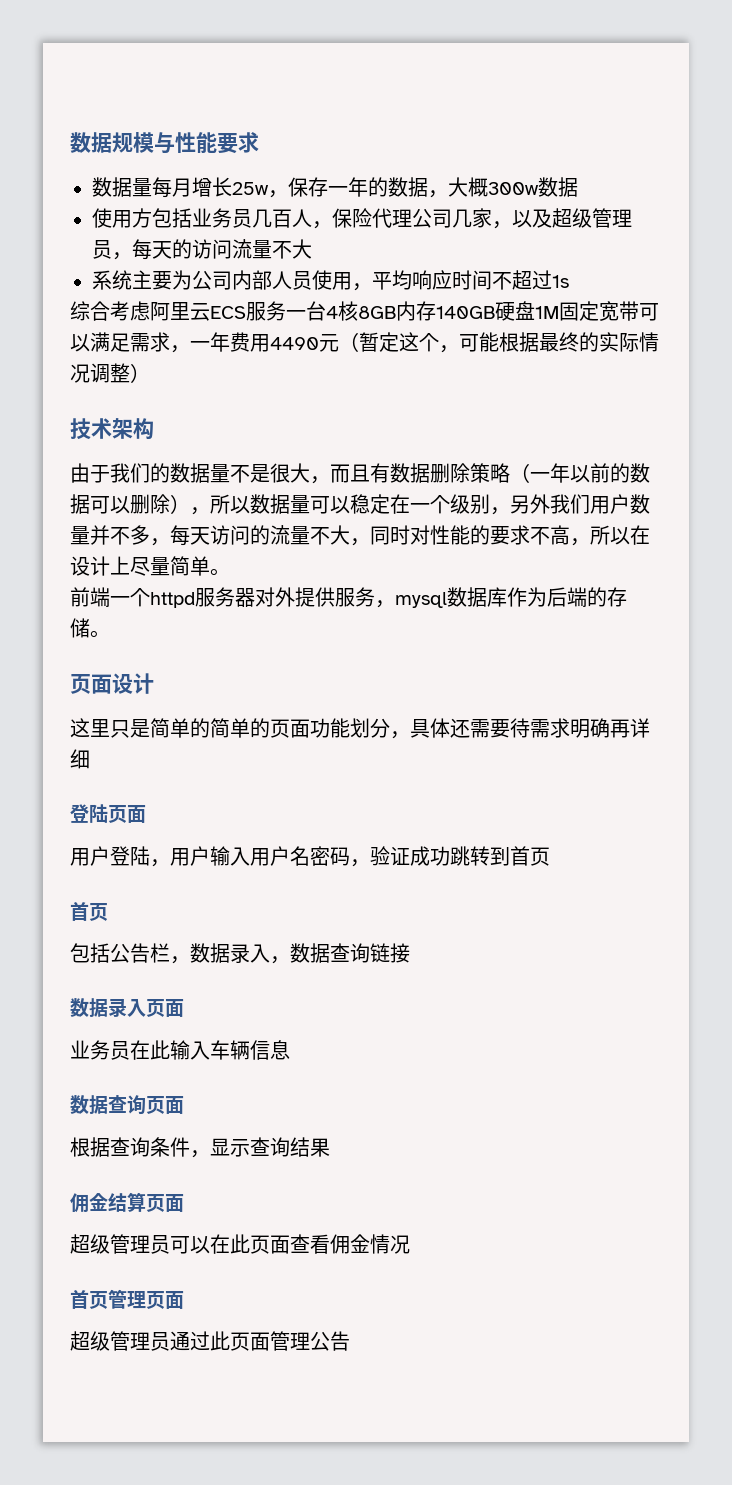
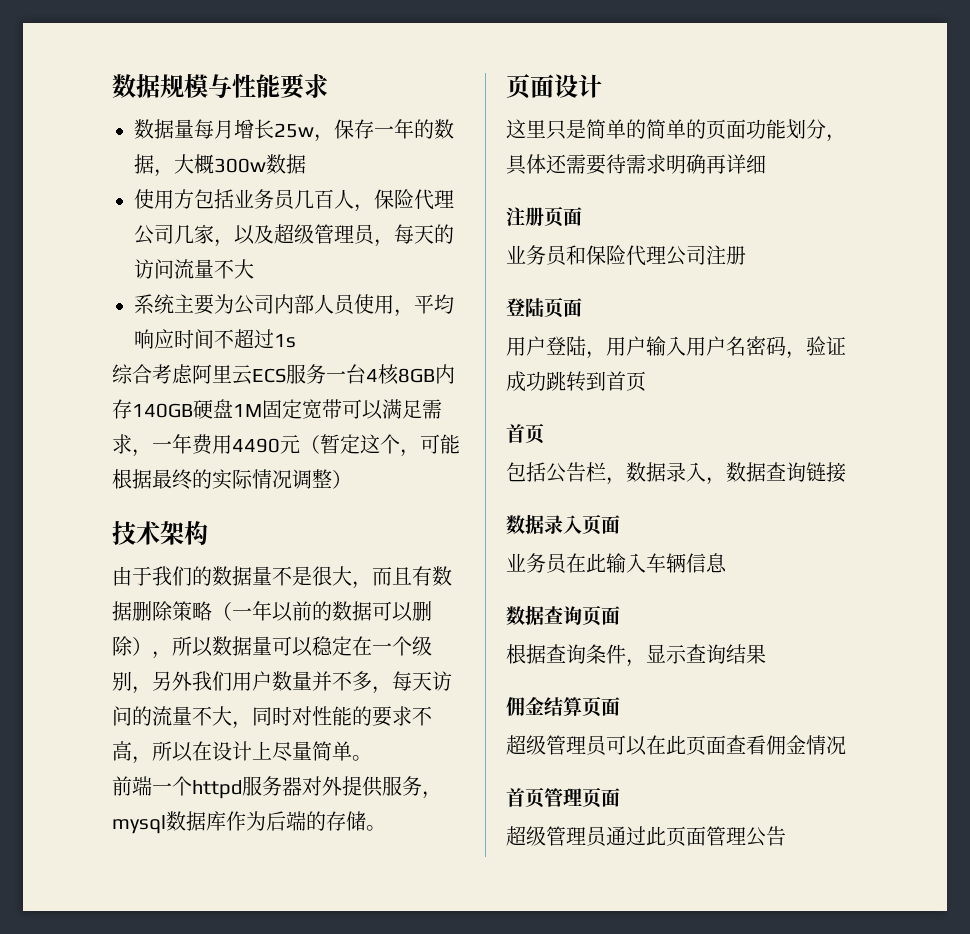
(90, 759) none -> [506,206,582,227] [506,245,746,266] // 注册页面 // 业务员和保险代理公司注册

